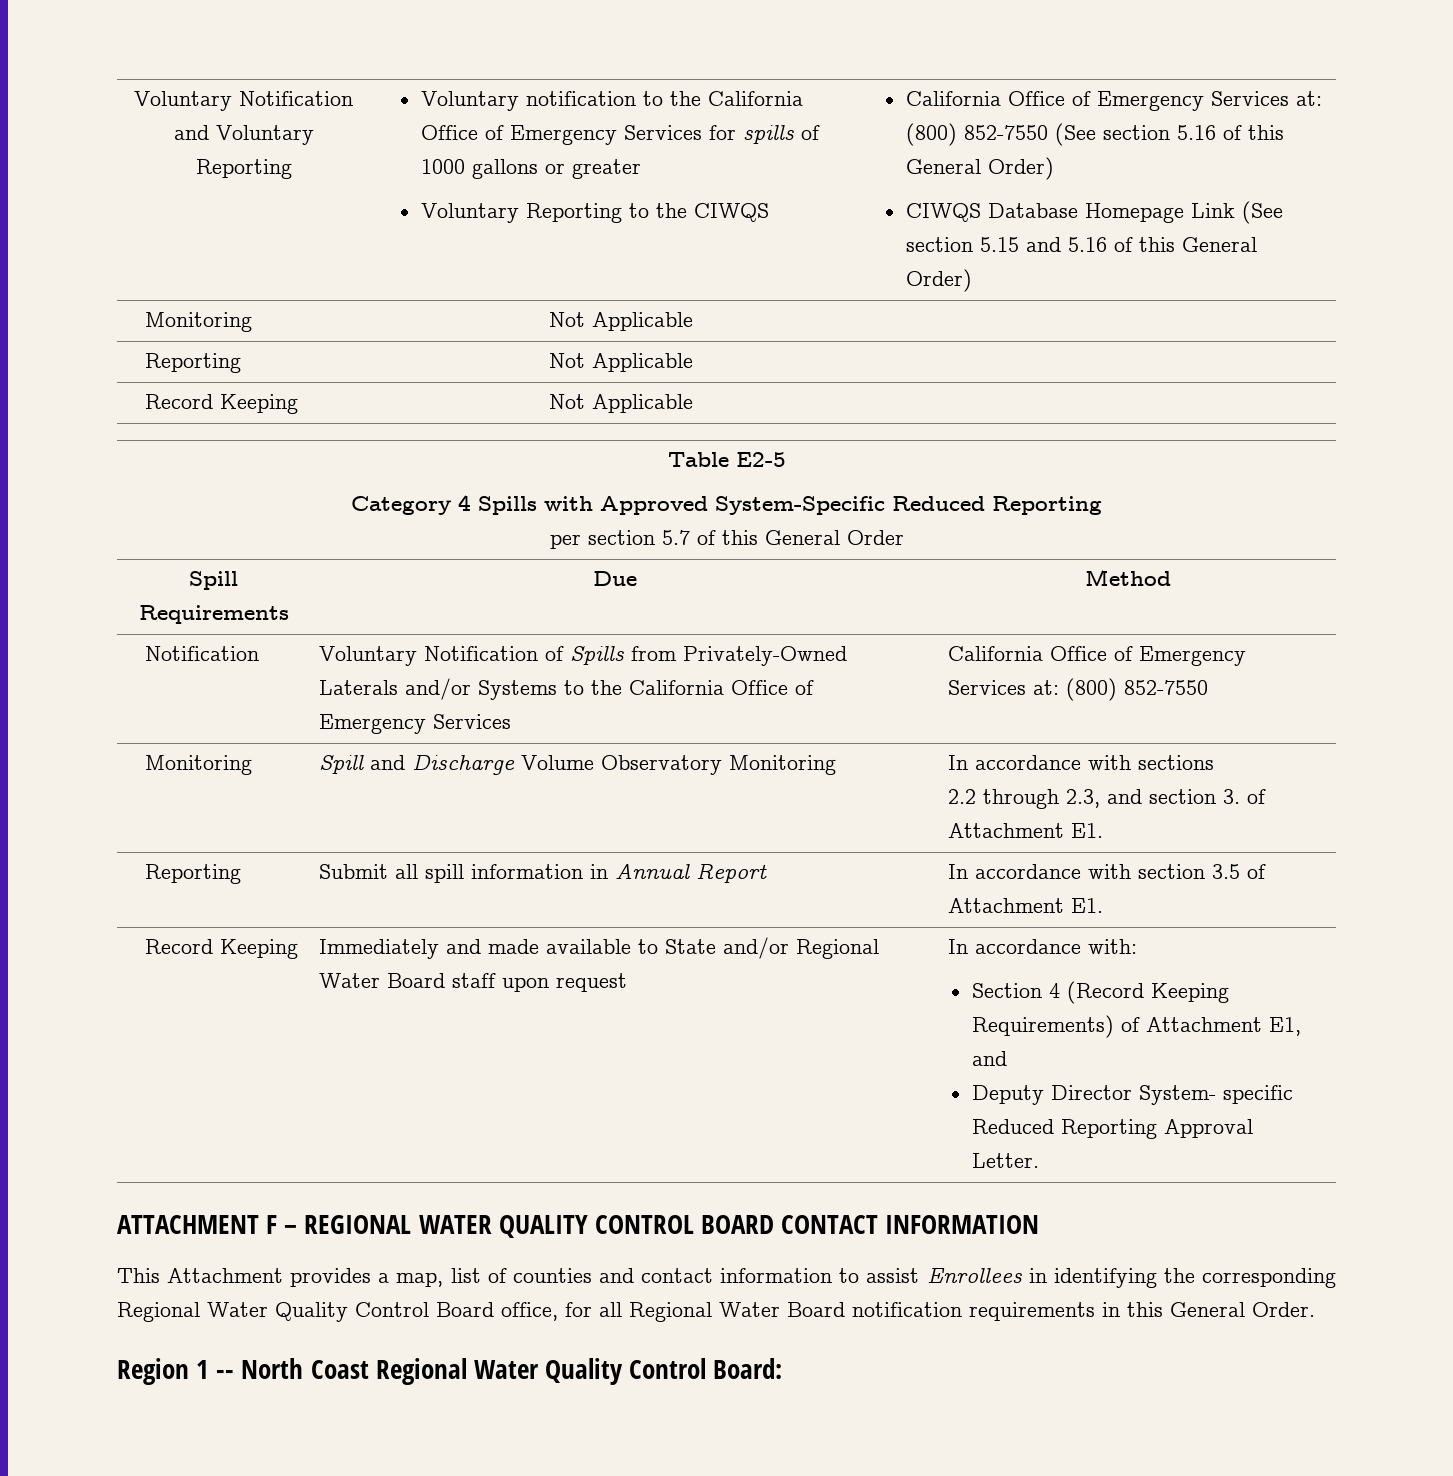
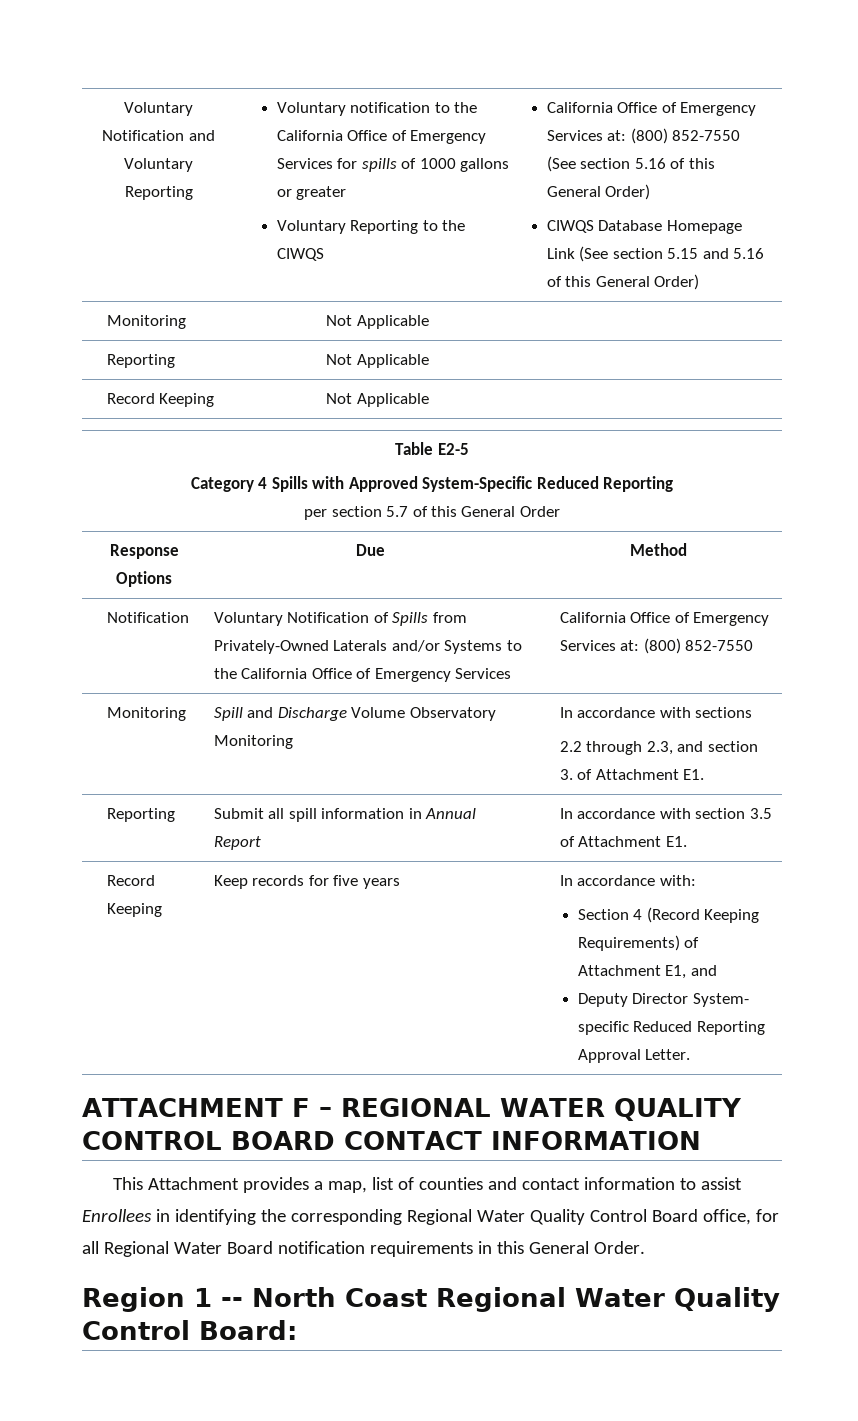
[189,571,238,590] [138,605,289,624] Spill Requirements -> [109,544,179,559] [116,571,172,587] Response Options
[319,937,880,959] [319,973,628,992] Immediately and made available to State and/or Regional Water Board staff upon request -> [213,875,400,889] Keep records for five years

